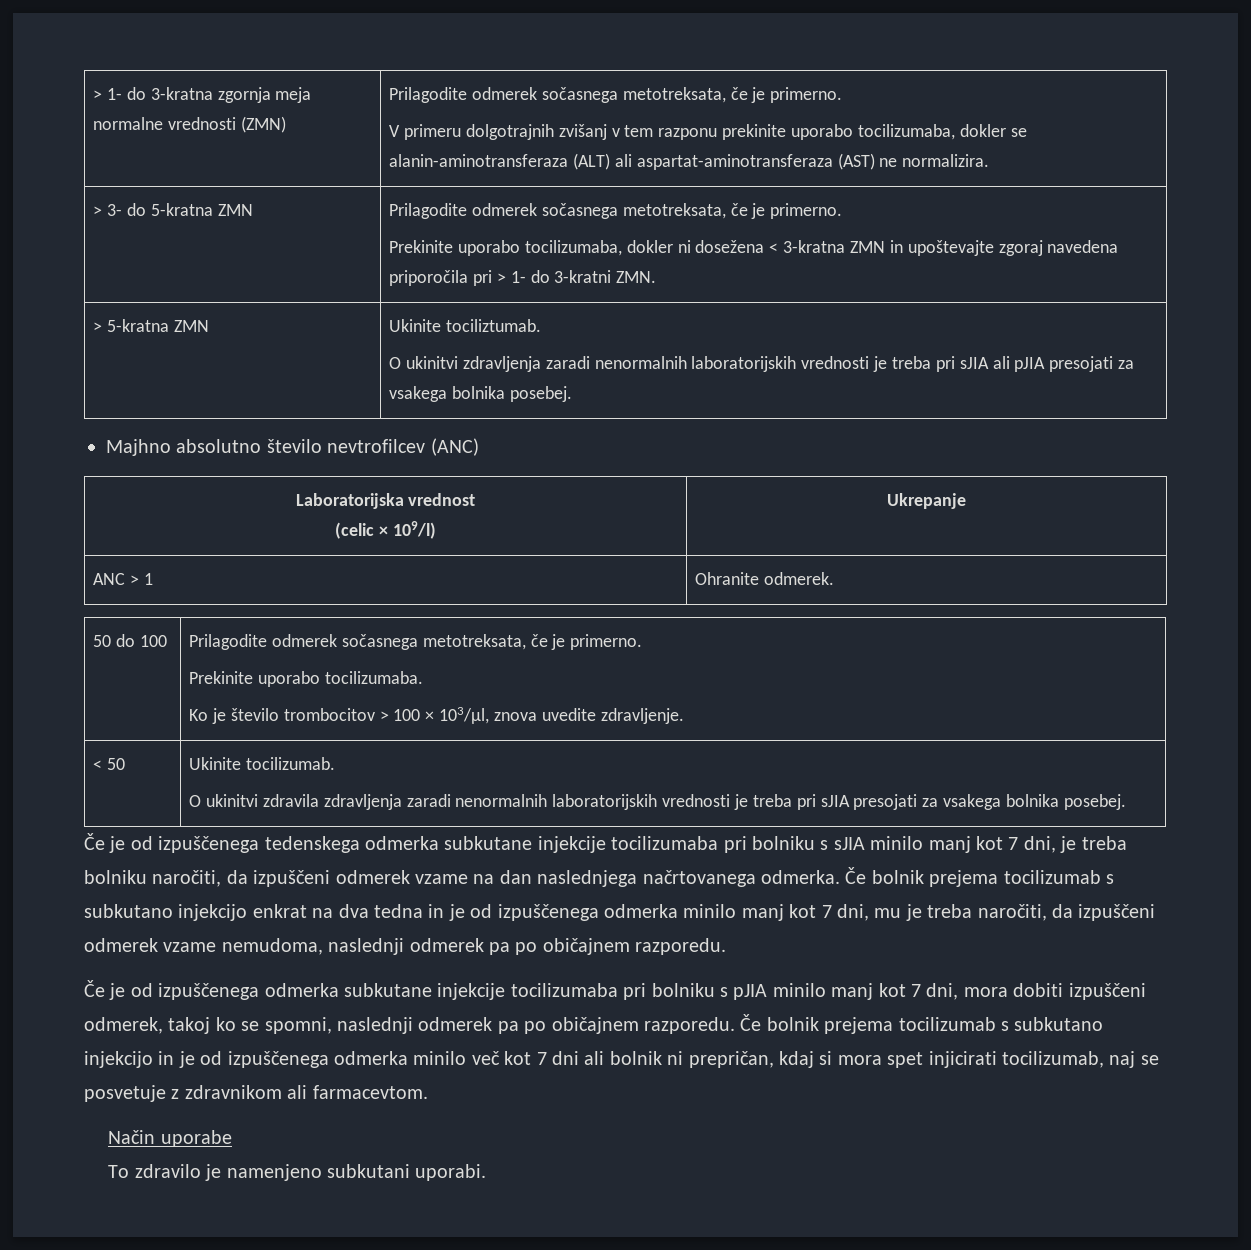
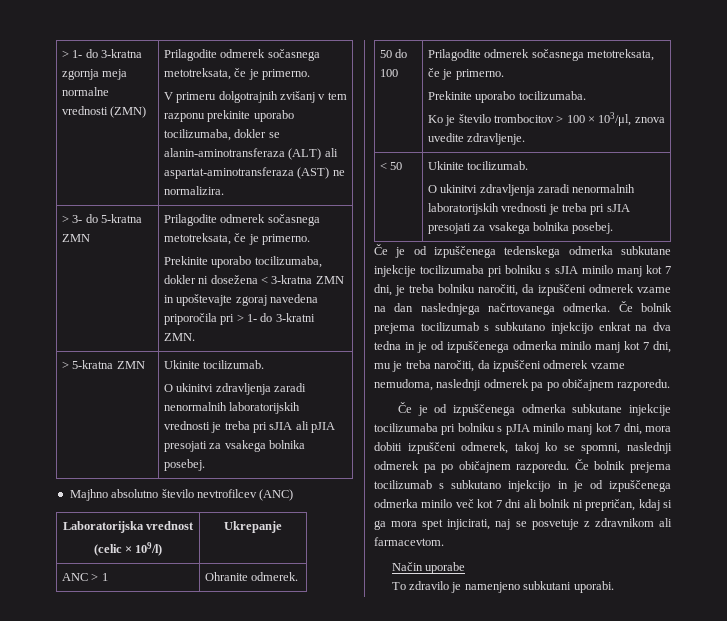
[445,319,541,332] tociliztumab. -> [203,360,265,369] tocilizumab.
[262,794,319,807] zdravila -> (478, 188) none
(833, 1058) none -> [374,520,386,530] ga
[928,1051,1104,1068] injicirati tocilizumab, -> [447,519,491,530] injicirati,

